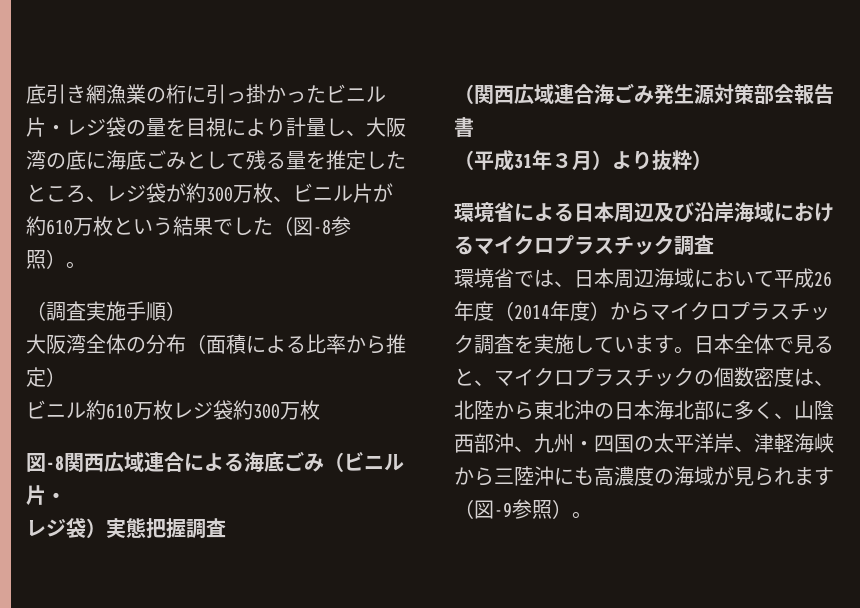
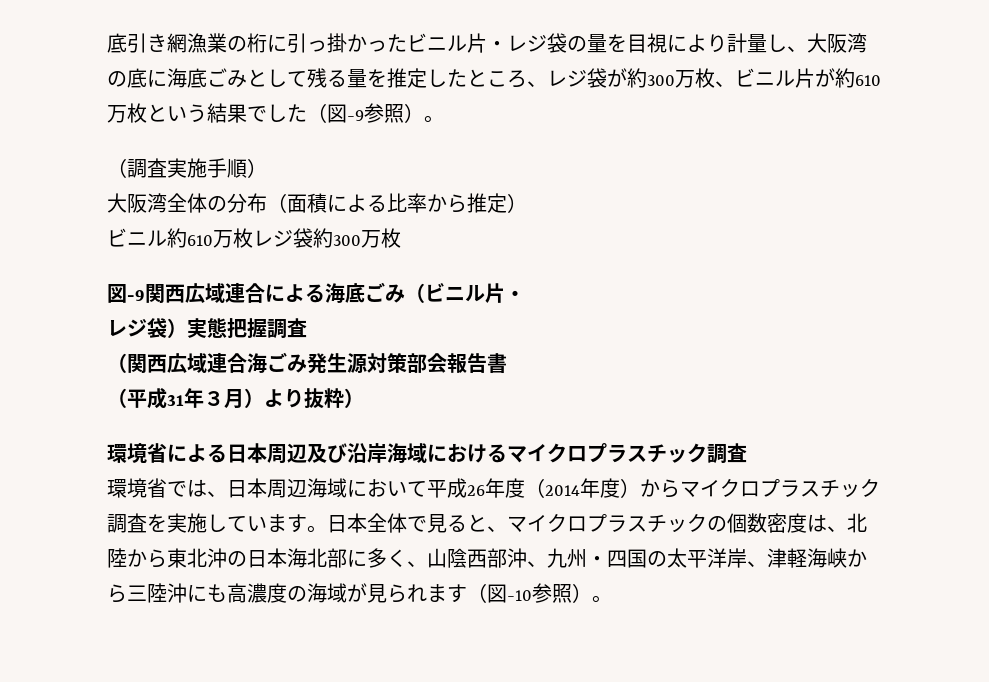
[313,219,331,235] -8 -> [347,110,364,121] -9
[46,455,64,471] -8 -> [127,290,145,301] -9
[494,502,512,517] -9 -> [507,590,532,601] -10

